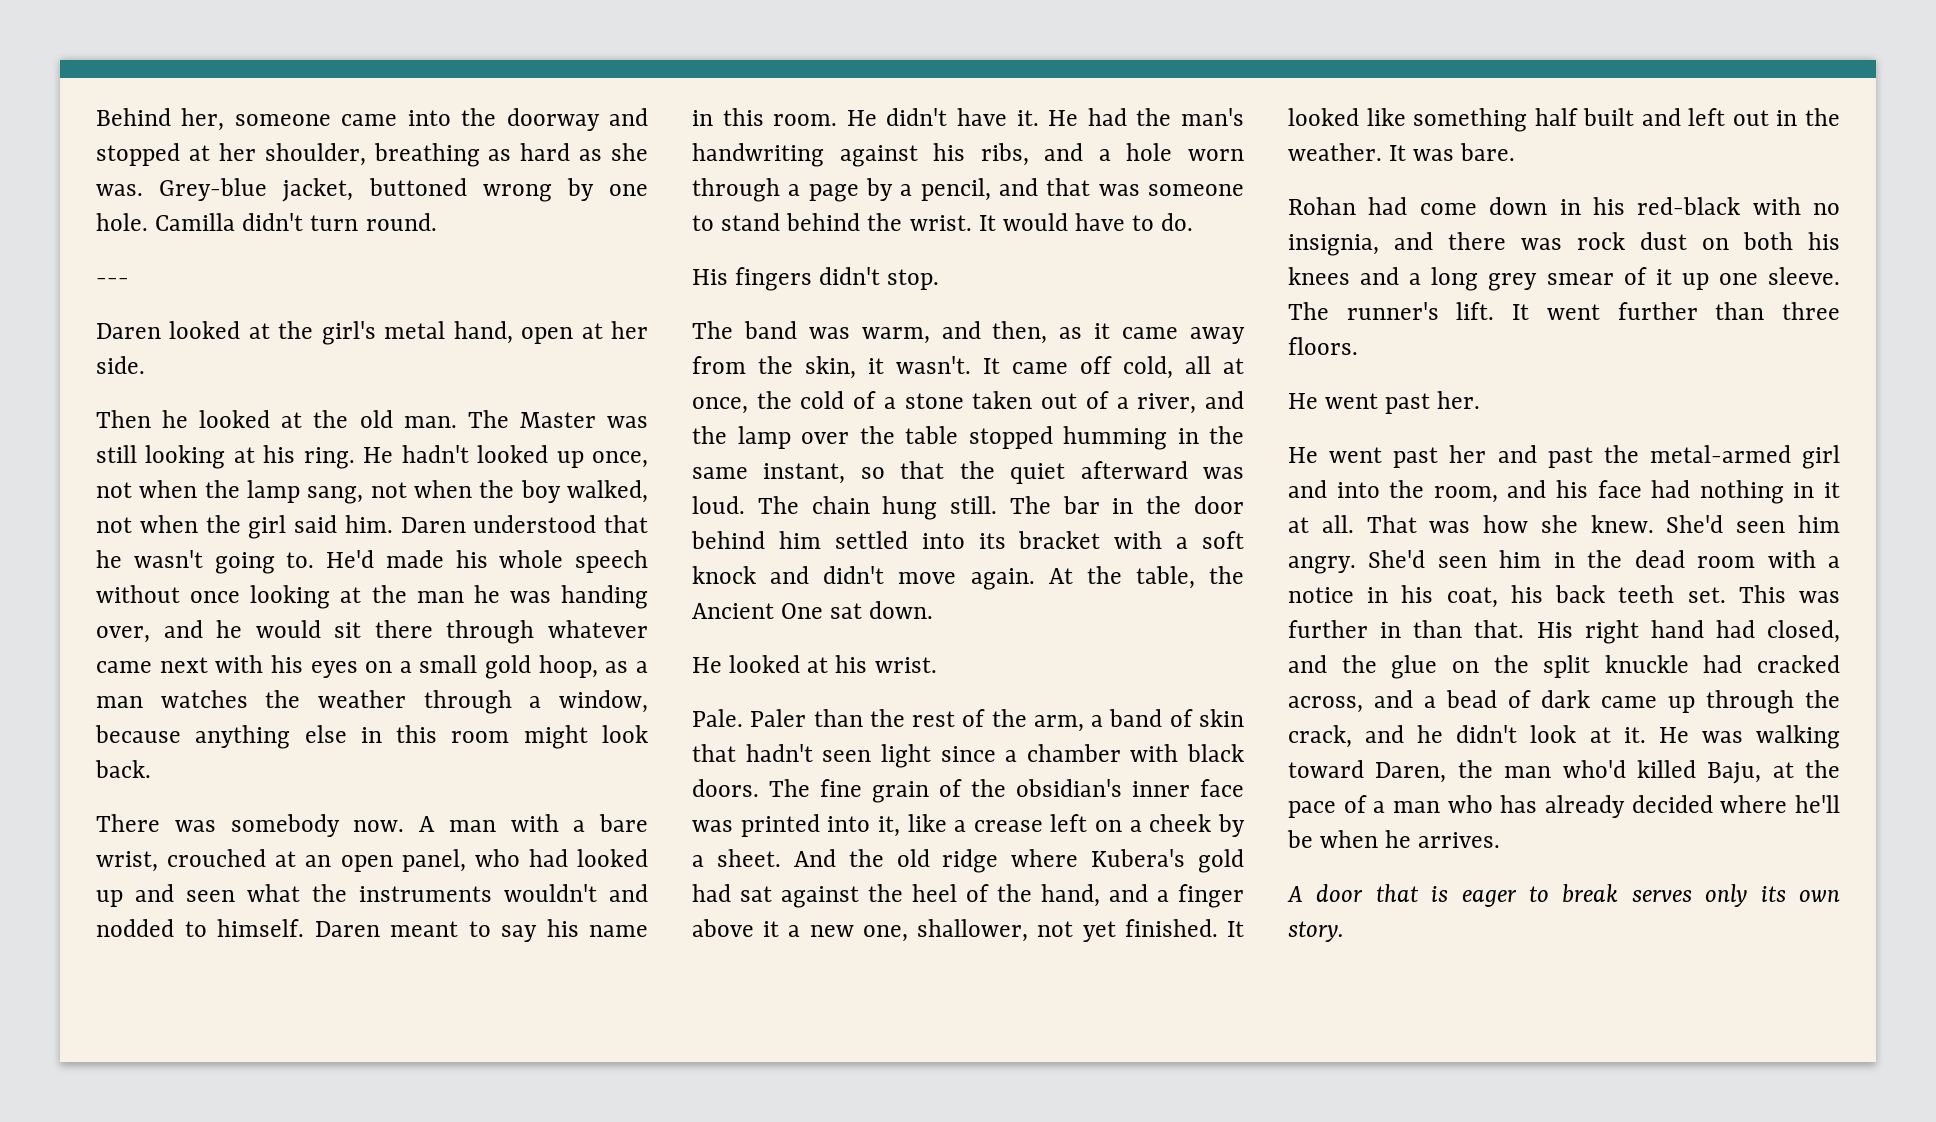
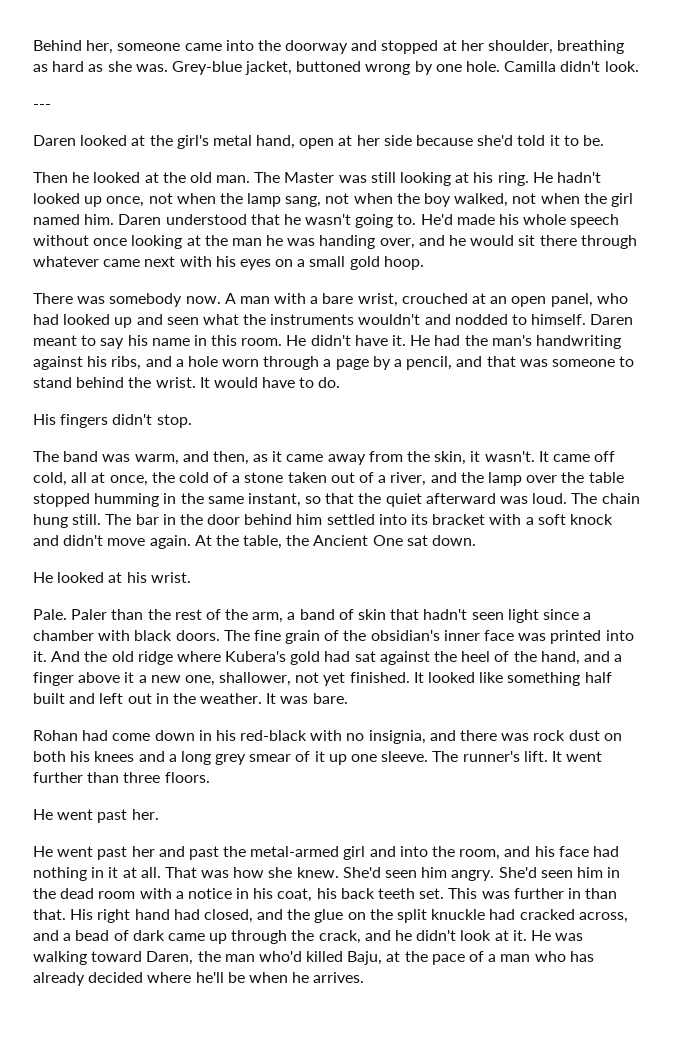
[310,213,437,231] turn round. -> [604,61,639,72] look.
[96,356,145,374] side. -> [383,135,604,146] side because she'd told it to be.
[294,515,337,533] said -> [33,214,80,225] named
[538,655,648,678] [96,690,648,714] [95,725,648,749] [95,760,151,778] hoop, as a man watches the weather through a window, because anything else in this room might look back. -> [383,256,424,270] hoop.
[877,814,1245,837] [692,849,781,867] it, like a crease left on a cheek by a sheet. -> [33,651,47,662] it.
[1287,884,1840,907] [1288,921,1344,942] // A door that is eager to break serves only its own story. -> (365, 977) none

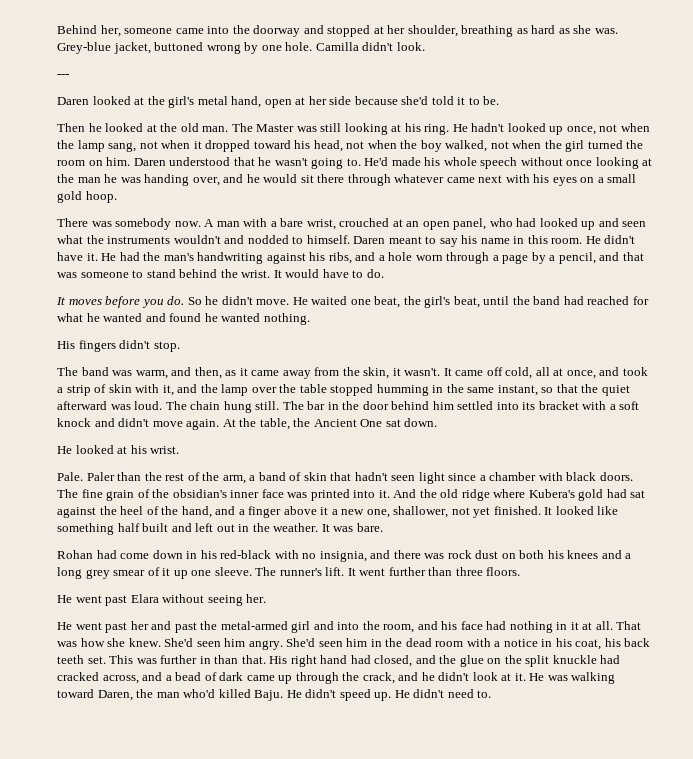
(393, 198) none -> [193,140,397,152] it dropped toward his head, not when
[33,214,80,225] named -> [587,140,644,149] [57,160,103,166] turned the room on
(341, 382) none -> [56,296,649,308] [57,313,310,325] // It moves before you do. So he didn't move. He waited one beat, the girl's beat, until the band had reached for what he wanted and found he wanted nothing.
[151,472,427,486] the cold of a stone taken out of a river, -> [599,367,648,376] [57,384,174,396] and took a strip of skin with it,
(128, 816) none -> [130,594,243,606] Elara without seeing
[347,951,594,965] [33,972,365,986] Baju, at the pace of a man who has already decided where he'll be when he arrives. -> [254,689,492,701] Baju. He didn't speed up. He didn't need to.

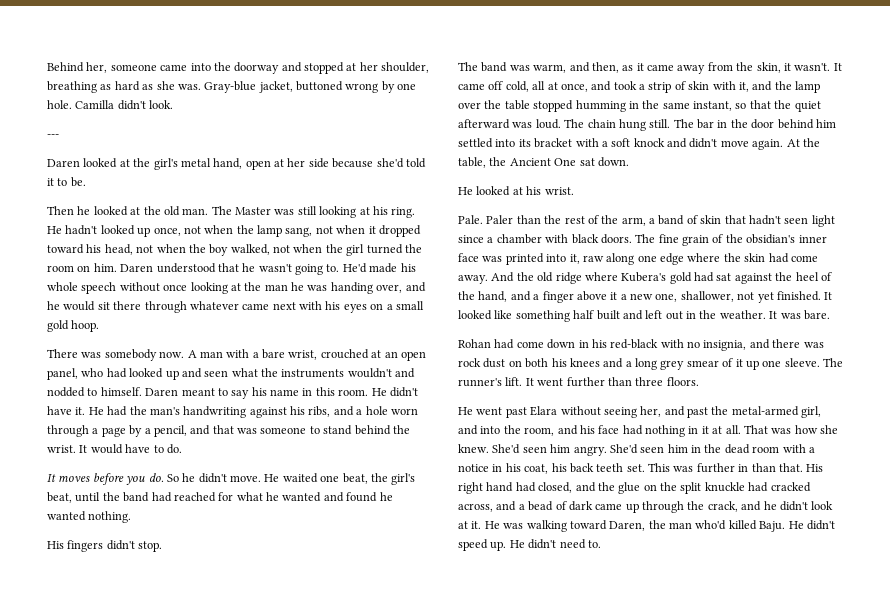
[57,42,111,54] Grey-blue -> [204,81,257,93] Gray-blue
[378,490,390,498] it. -> [569,253,818,265] [458,275,488,284] it, raw along one edge where the skin had come away.
[246,594,267,603] [57,621,149,633] her. // He went past her -> [640,406,662,417] her,
[291,621,311,633] girl -> [801,406,822,418] girl,

